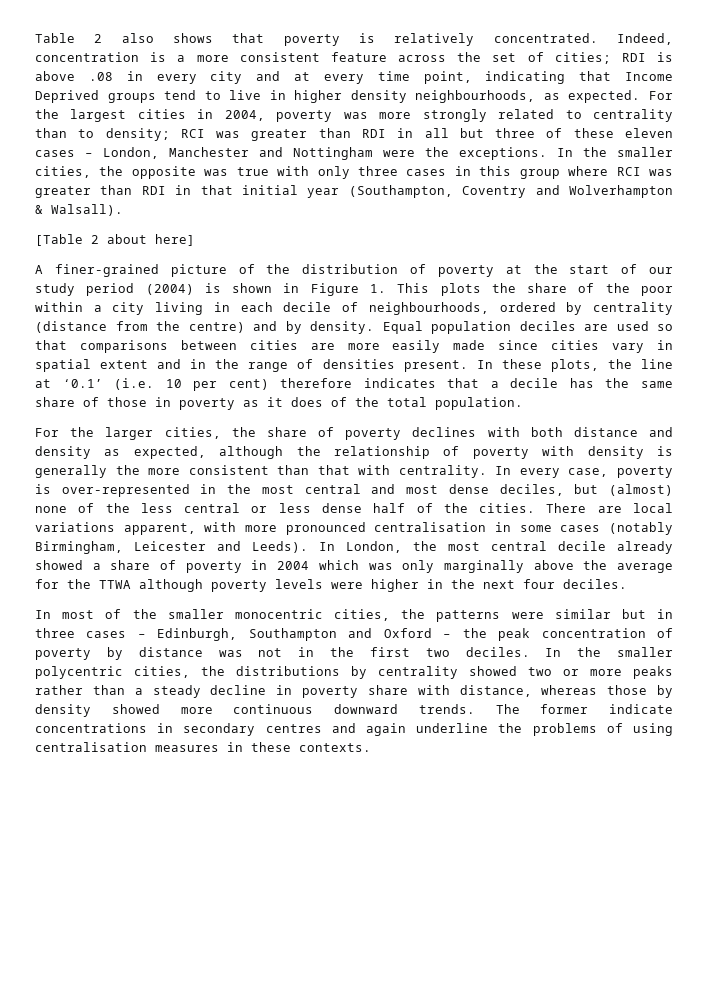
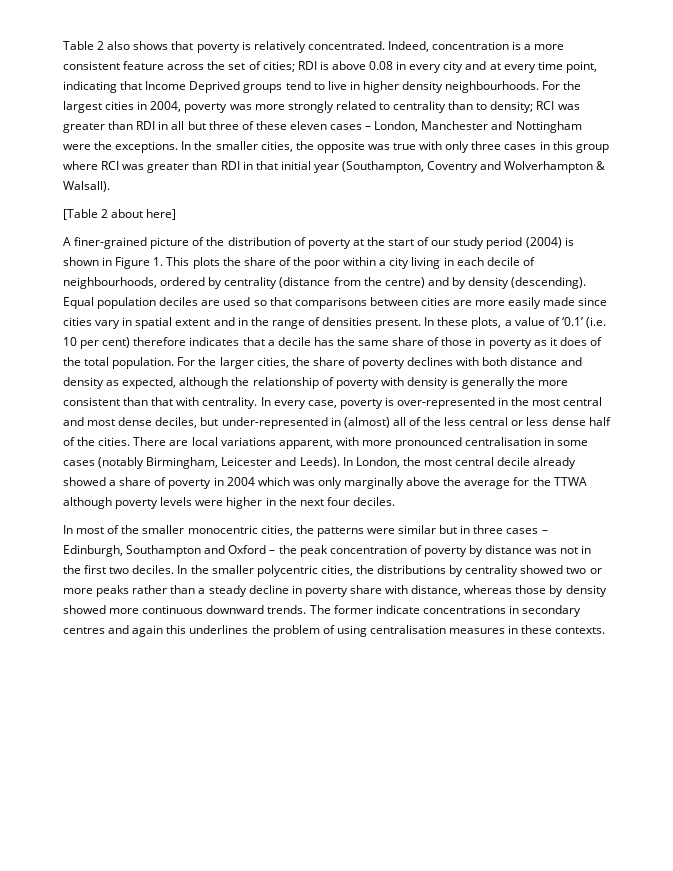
[88,72,113,81] .08 -> [369,61,394,70] 0.08
[415,90,641,103] neighbourhoods, as expected. -> [445,81,540,93] neighbourhoods.
[310,321,374,334] density. -> [468,277,587,289] density (descending).
[607,359,674,369] [35,379,51,388] the line at -> [504,317,560,326] a value of
(523, 403) // -> (175, 363) none
[609,484,674,496] [35,506,67,513] (almost) none -> [221,417,406,429] under-represented in (almost) all
[416,723,597,736] underline the problems -> [166,625,320,637] this underlines the problem

